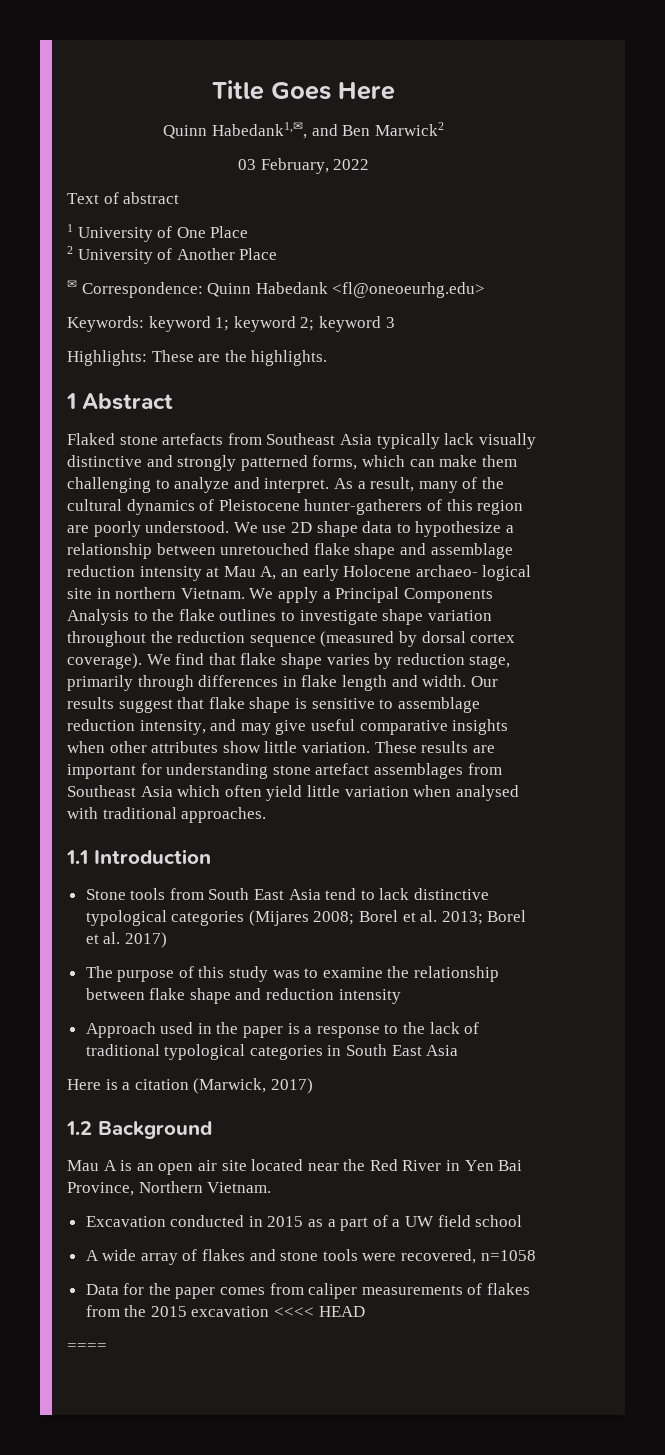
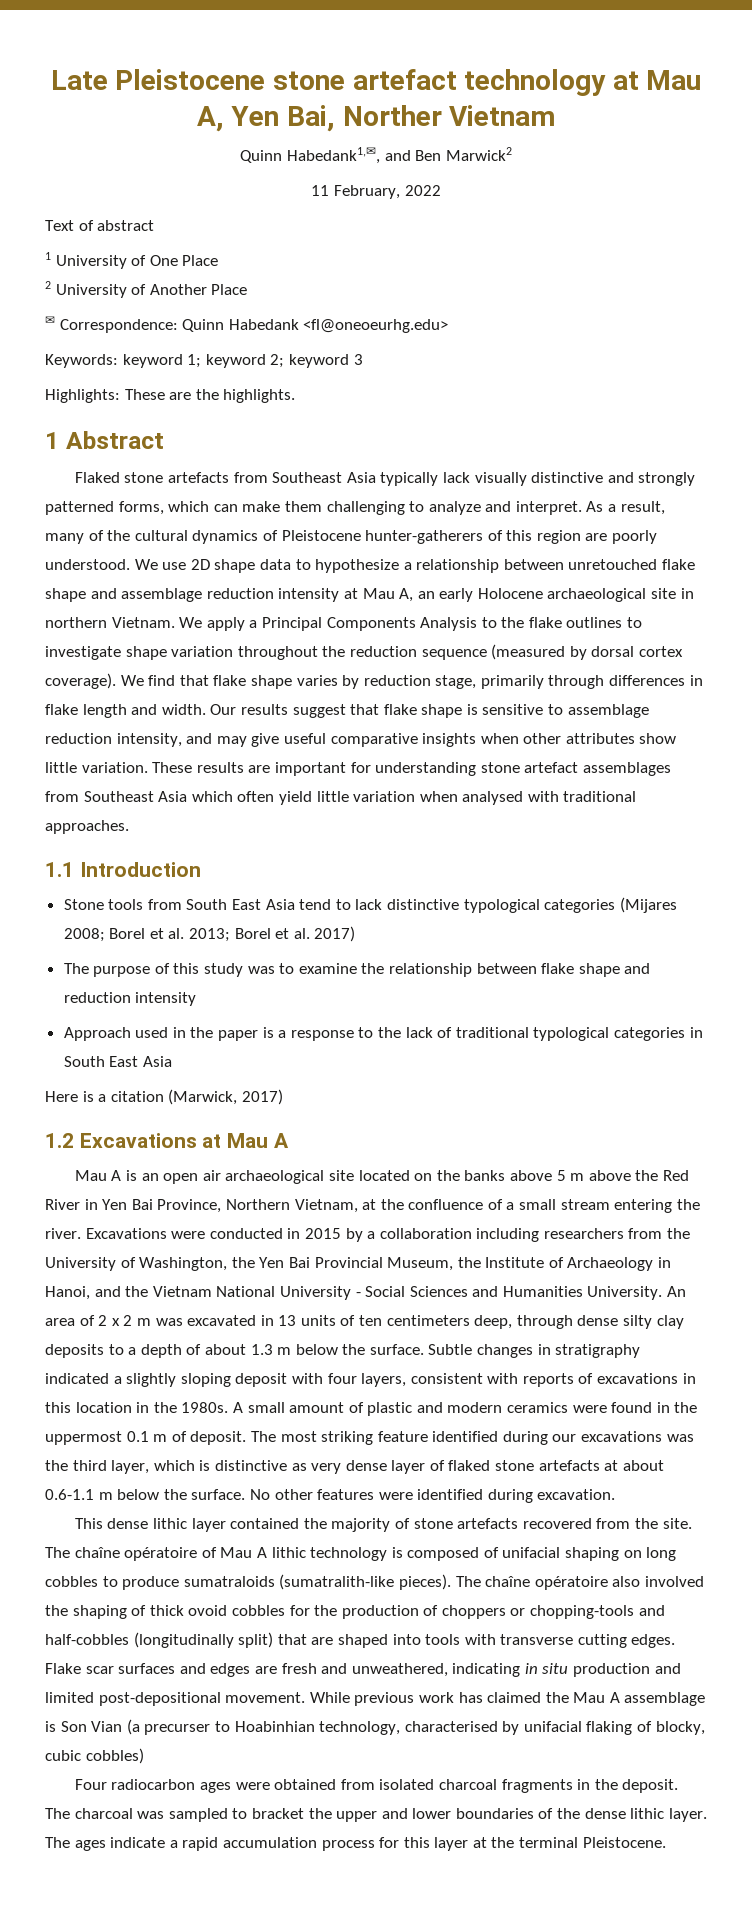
[212,80,395,100] Title Goes Here -> [50,69,702,96] [196,105,556,132] Late Pleistocene stone artefact technology at Mau A, Yen Bai, Norther Vietnam
[237,159,256,170] 03 -> [311,185,330,196] 11
[415,565,532,581] archaeo- logical -> [547,588,647,602] archaeological
[98,1121,212,1139] Background -> [79,1133,289,1148] Excavations at Mau A
(217, 1165) none -> [225,1170,325,1184] archaeological
[307,1163,339,1171] near -> [414,1170,631,1181] on the banks above 5 m above
[207,1182,272,1193] [85,1215,523,1231] [85,1249,536,1265] [85,1283,531,1299] [85,1305,365,1317] [67,1343,107,1351] Vietnam. // Excavation conducted in 2015 as a part of a UW field school // A wide array of flakes and stone tools were recovered, n=1058 // Data for the paper comes from caliper measurements of flakes from the 2015 excavation <<<< HEAD // ==== -> [294,1199,700,1213] [45,1228,691,1242] [45,1257,672,1271] [45,1286,687,1300] [45,1315,684,1329] [45,1344,641,1358] [45,1373,696,1387] [45,1402,698,1416] [45,1431,694,1445] [45,1460,664,1474] [45,1489,616,1503] [74,1518,692,1532] [45,1547,677,1561] [45,1574,704,1590] [45,1605,665,1619] [45,1632,676,1648] [45,1663,681,1677] [45,1692,706,1706] [45,1719,705,1735] [45,1748,144,1764] [74,1779,679,1793] [45,1808,707,1822] [45,1837,666,1851] Vietnam, at the confluence of a small stream entering the river. Excavations were conducted in 2015 by a collaboration including researchers from the University of Washington, the Yen Bai Provincial Museum, the Institute of Archaeology in Hanoi, and the Vietnam National University - Social Sciences and Humanities University. An area of 2 x 2 m was excavated in 13 units of ten centimeters deep, through dense silty clay deposits to a depth of about 1.3 m below the surface. Subtle changes in stratigraphy indicated a slightly sloping deposit with four layers, consistent with reports of excavations in this location in the 1980s. A small amount of plastic and modern ceramics were found in the uppermost 0.1 m of deposit. The most striking feature identified during our excavations was the third layer, which is distinctive as very dense layer of flaked stone artefacts at about 0.6-1.1 m below the surface. No other features were identified during excavation. // This dense lithic layer contained the majority of stone artefacts recovered from the site. The chaîne opératoire of Mau A lithic technology is composed of unifacial shaping on long cobbles to produce sumatraloids (sumatralith-like pieces). The chaîne opératoire also involved the shaping of thick ovoid cobbles for the production of choppers or chopping-tools and half-cobbles (longitudinally split) that are shaped into tools with transverse cutting edges. Flake scar surfaces and edges are fresh and unweathered, indicating in situ production and limited post-depositional movement. While previous work has claimed the Mau A assemblage is Son Vian (a precurser to Hoabinhian technology, characterised by unifacial flaking of blocky, cubic cobbles) // Four radiocarbon ages were obtained from isolated charcoal fragments in the deposit. The charcoal was sampled to bracket the upper and lower boundaries of the dense lithic layer. The ages indicate a rapid accumulation process for this layer at the terminal Pleistocene.

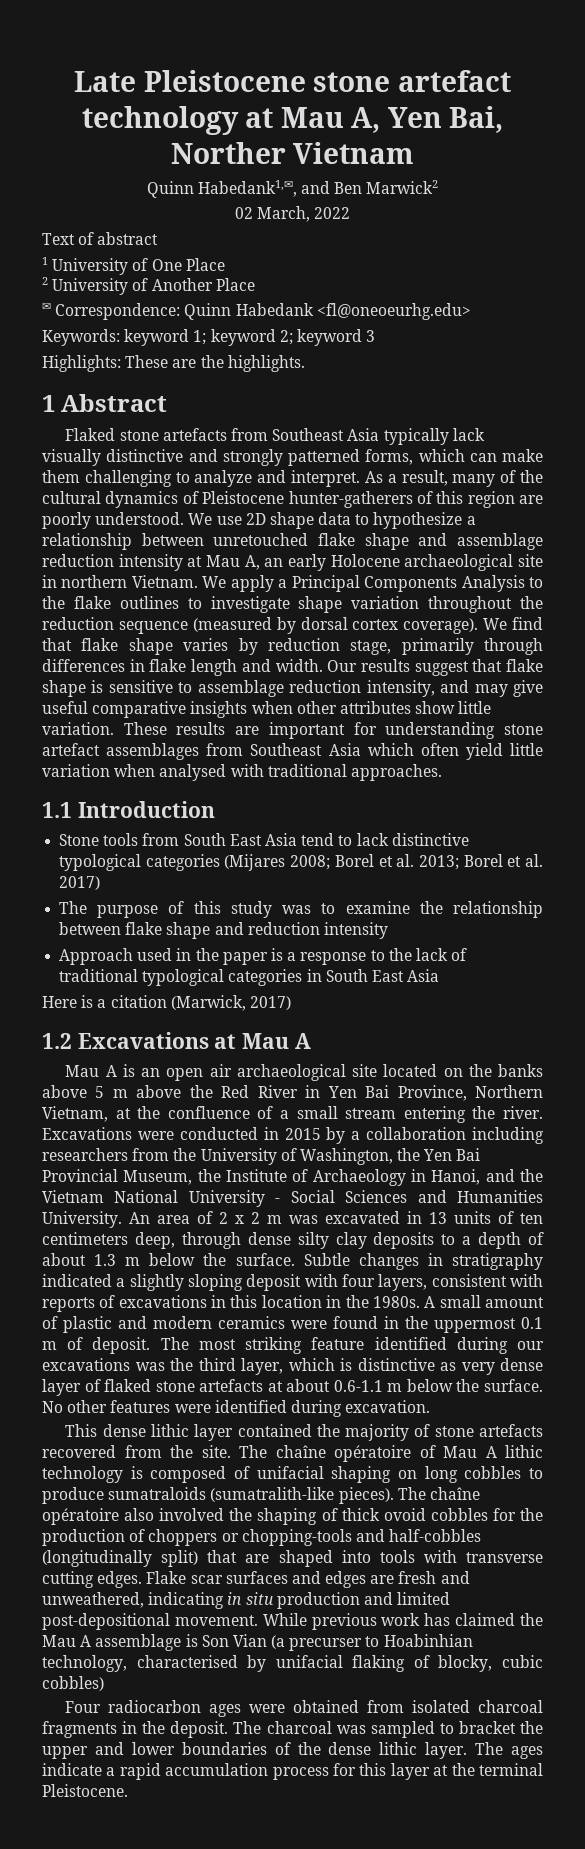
[311,185,400,199] 11 February, -> [234,206,310,222] 02 March,

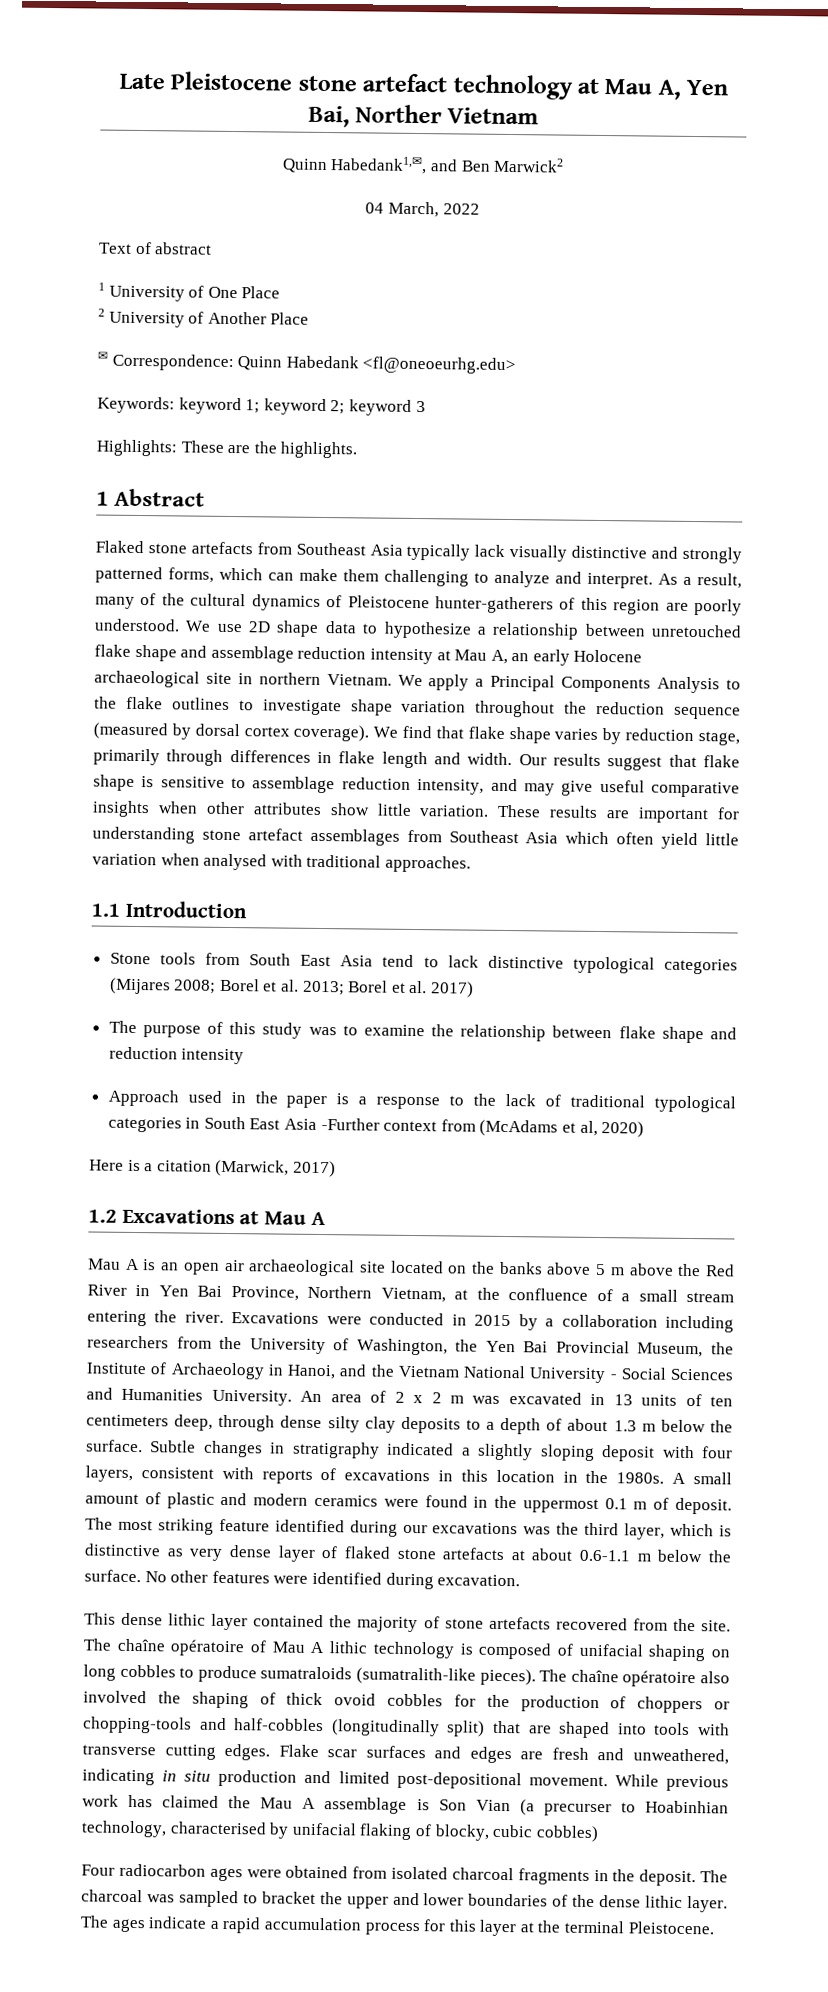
[234,207,253,219] 02 -> [365,202,385,214] 04
(440, 975) none -> [320,1117,645,1138] -Further context from (McAdams et al, 2020)

